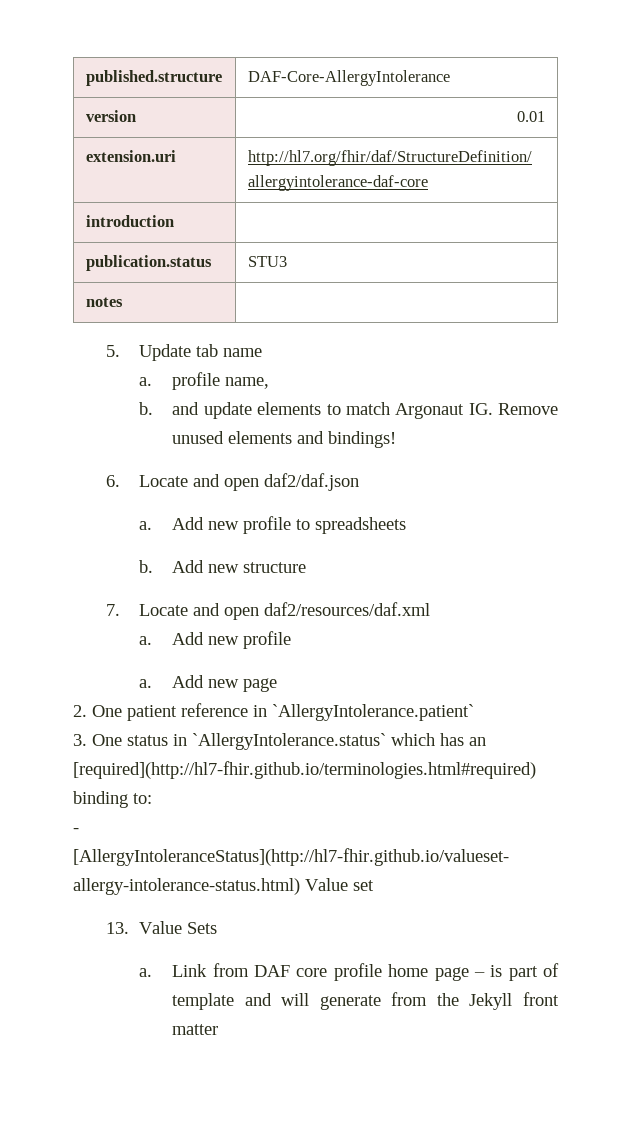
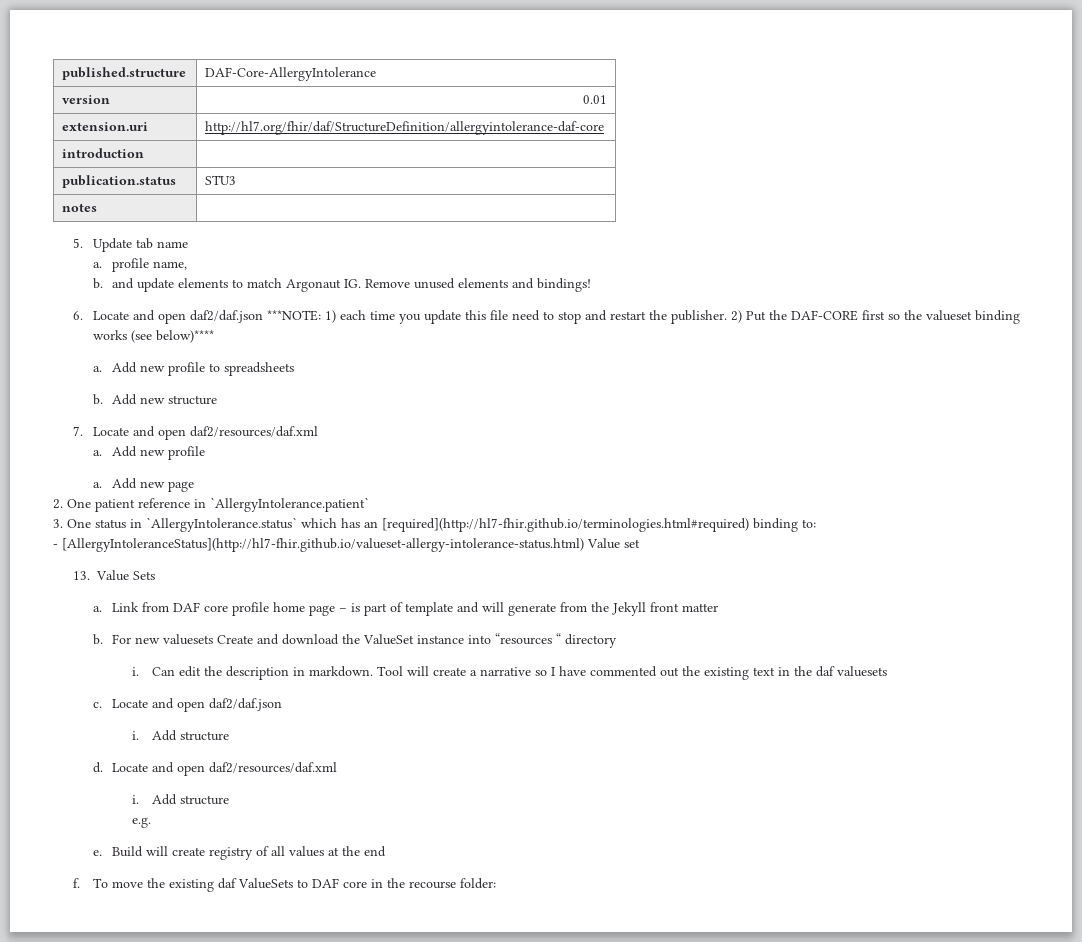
(360, 482) none -> [266,310,1020,324] [92,330,214,343] ***NOTE: 1) each time you update this file need to stop and restart the publisher. 2) Put the DAF-CORE first so the valueset binding works (see below)****
(219, 1029) none -> [92,633,618,648] [132,666,887,680] [92,698,283,712] [132,730,229,741] [92,762,338,776] [132,794,229,805] [132,817,152,828] [92,846,387,860] [72,878,496,892] // b. For new valuesets Create and download the ValueSet instance into “resources “ directory // i. Can edit the description in markdown. Tool will create a narrative so I have commented out the existing text in the daf valuesets // c. Locate and open daf2/daf.json // i. Add structure // d. Locate and open daf2/resources/daf.xml // i. Add structure // e.g. // e. Build will create registry of all values at the end // f. To move the existing daf ValueSets to DAF core in the recourse folder:

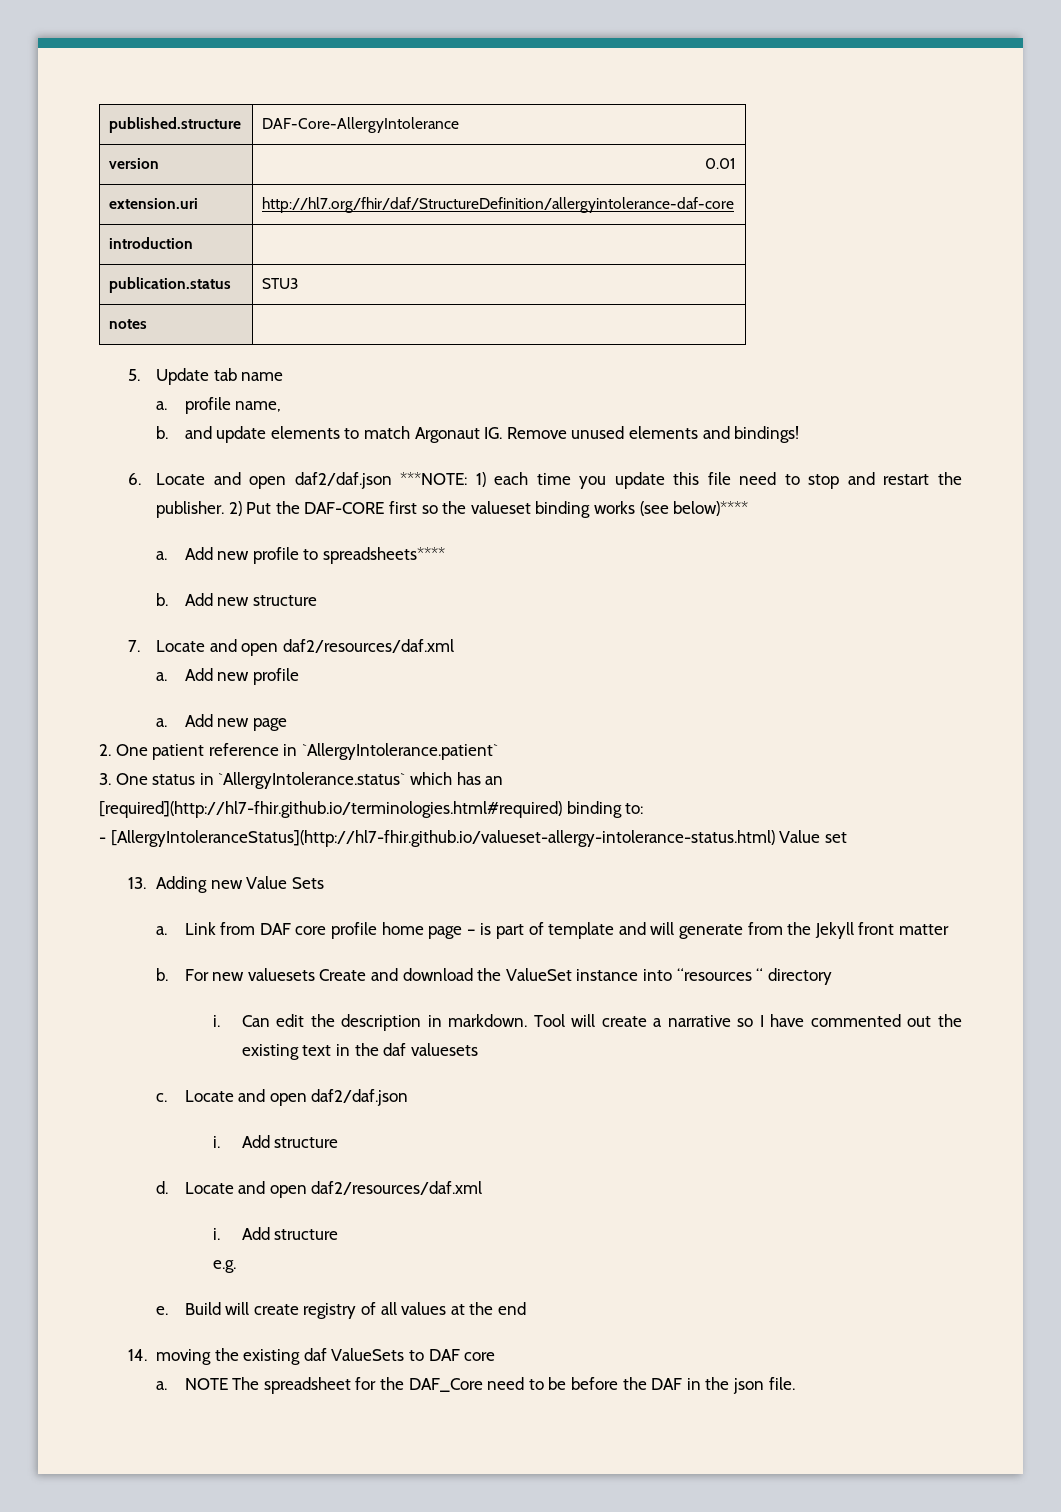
[224,362,295,376] spreadsheets -> [323,547,446,564] spreadsheets****
(90, 575) none -> [156,876,243,893] Adding new
[72,878,143,888] f. To move -> [127,1349,212,1365] 14. moving
[370,878,496,889] in the recourse folder: -> [156,1377,795,1394] // a. NOTE The spreadsheet for the DAF_Core need to be before the DAF in the json file.

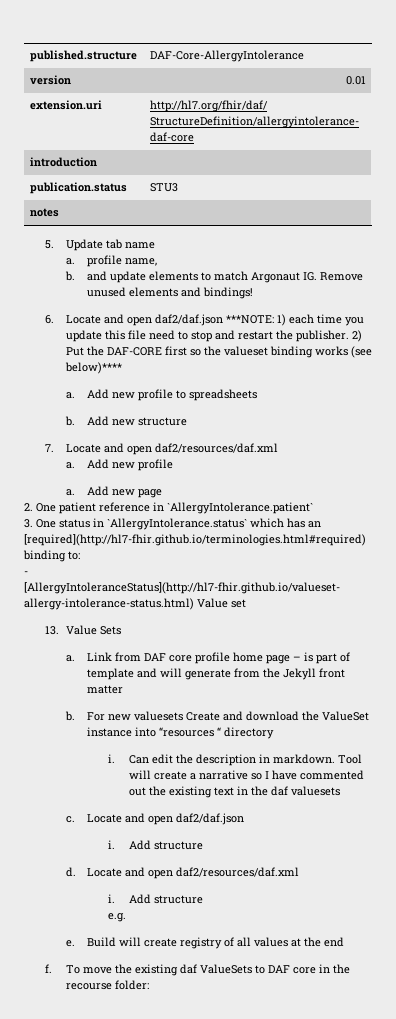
[323,547,446,564] spreadsheets**** -> [188,389,257,401] spreadsheets
[156,876,243,893] Adding new -> (59, 630) none
[127,1349,212,1365] 14. moving -> [44,964,112,974] f. To move
[156,1377,795,1394] // a. NOTE The spreadsheet for the DAF_Core need to be before the DAF in the json file. -> [318,964,350,974] [65,980,149,990] in the recourse folder:

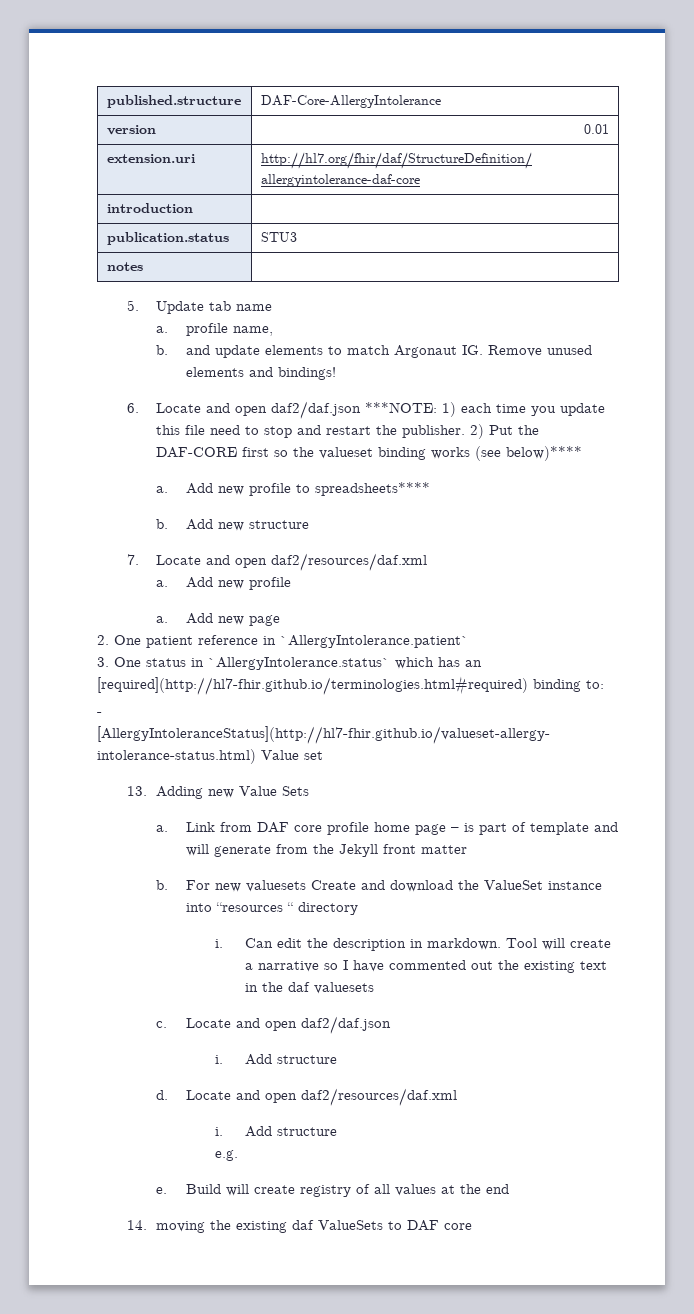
[188,389,257,401] spreadsheets -> [314,482,430,496] spreadsheets****
(59, 630) none -> [156,786,235,799] Adding new
[44,964,112,974] f. To move -> [126,1220,206,1233] 14. moving
[318,964,350,974] [65,980,149,990] in the recourse folder: -> (473, 1226) none

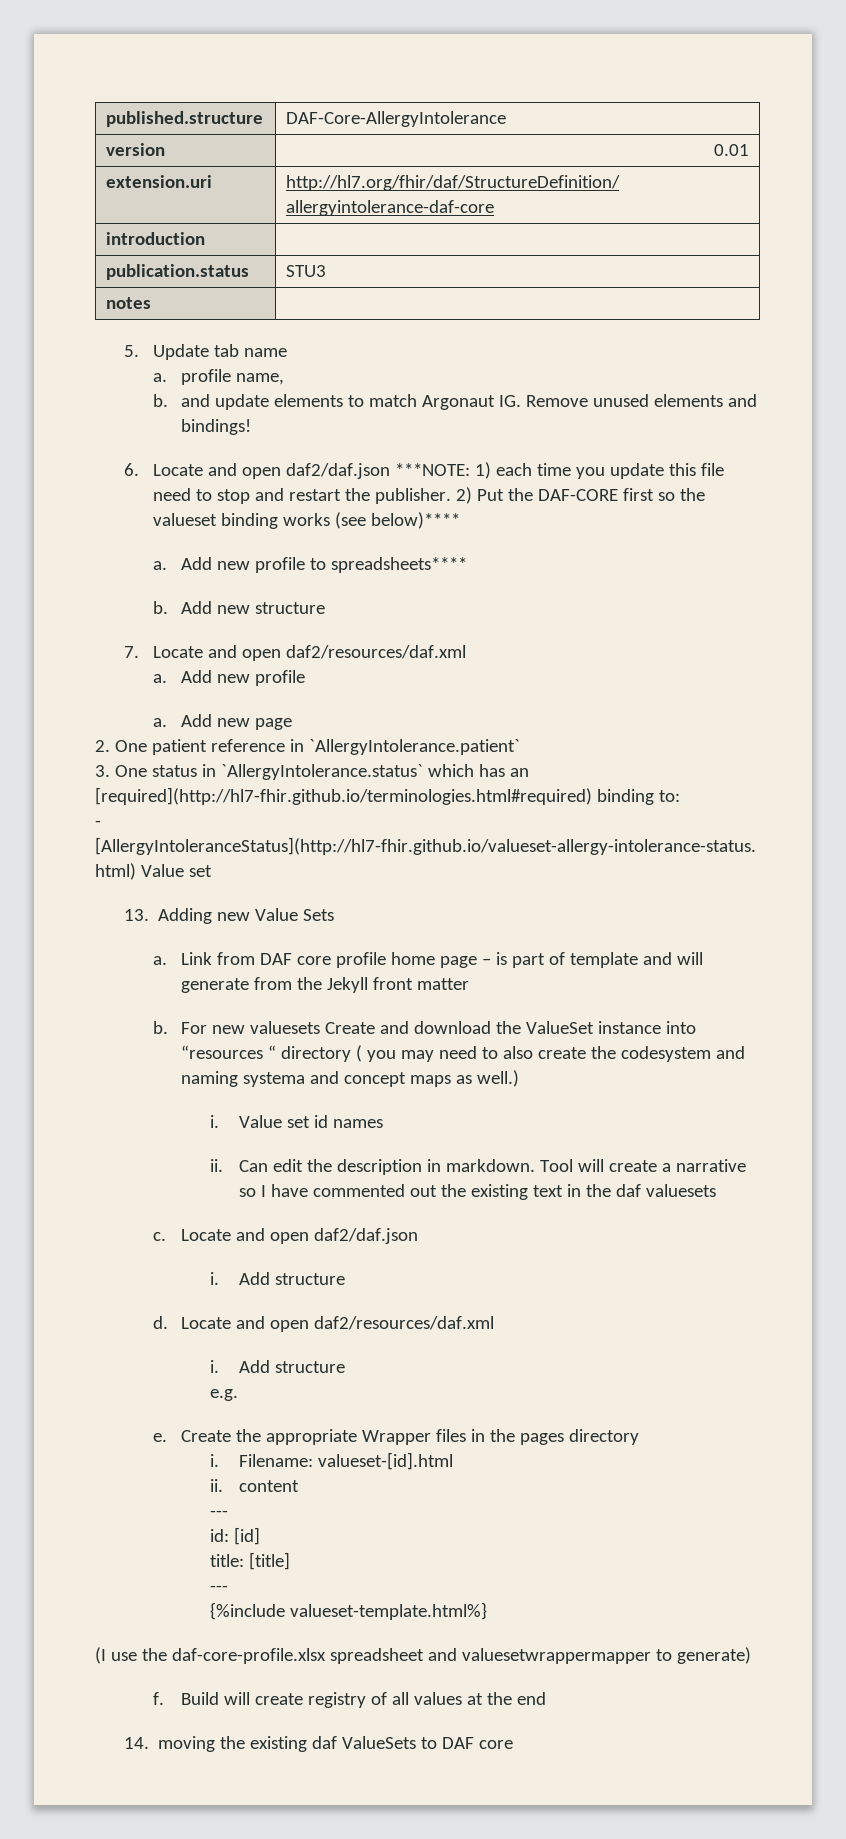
[215,939,224,948] // i. -> [356,1045,746,1062] [181,1070,520,1087] [210,1115,384,1128] [210,1159,224,1172] ( you may need to also create the codesystem and naming systema and concept maps as well.) // i. Value set id names // ii.
(168, 1190) none -> [181,1429,640,1445] [210,1452,454,1470] [210,1479,300,1492] [210,1510,229,1517] [210,1527,261,1545] [210,1552,291,1570] [210,1585,229,1592] [210,1602,488,1620] [95,1647,751,1664] [152,1692,164,1705] Create the appropriate Wrapper files in the pages directory // i. Filename: valueset-[id].html // ii. content // --- // id: [id] // title: [title] // --- // {%include valueset-template.html%} // (I use the daf-core-profile.xlsx spreadsheet and valuesetwrappermapper to generate) // f.

